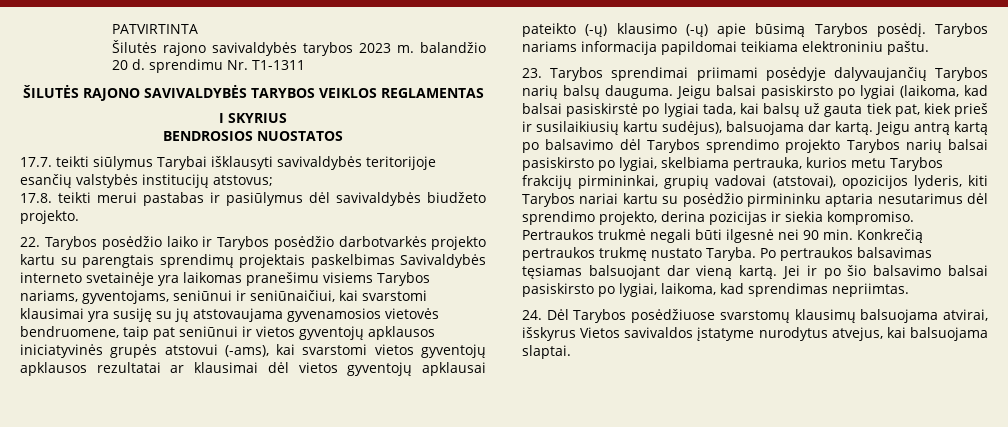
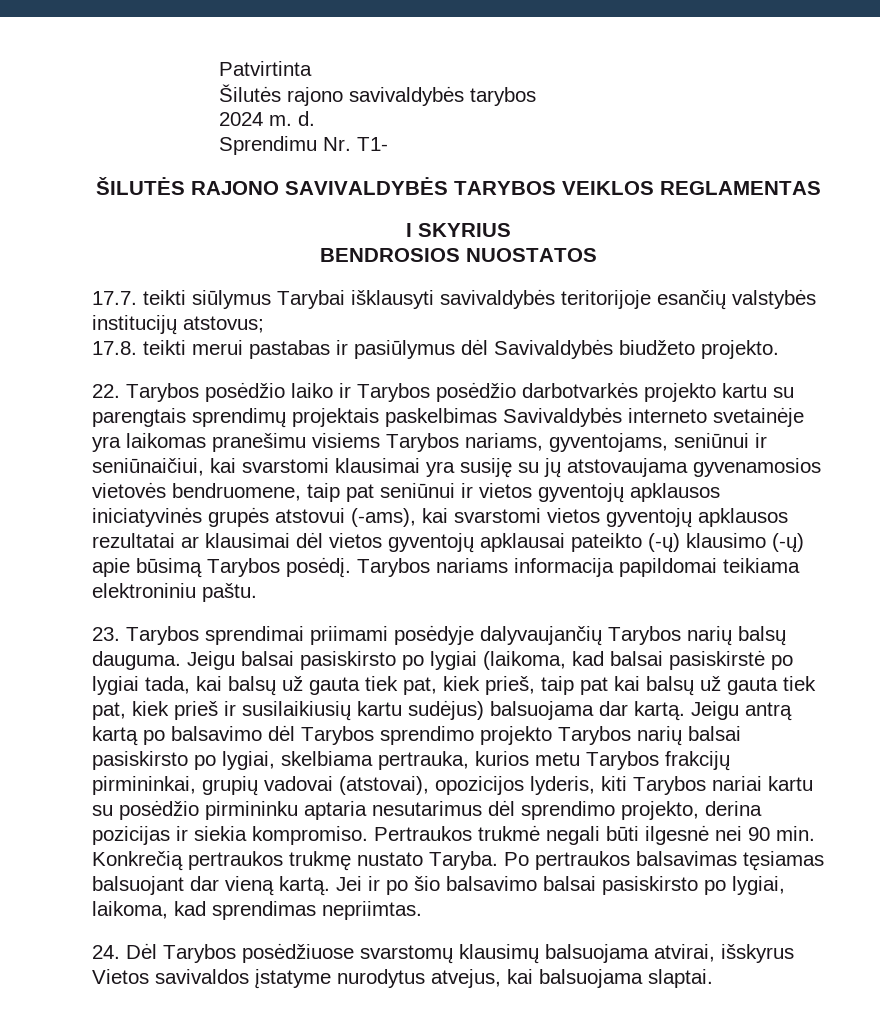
[111,24,198,34] PATVIRTINTA -> [219,61,313,76] Patvirtinta
[358,42,486,53] [111,59,305,73] 2023 m. balandžio 20 d. sprendimu Nr. T1-1311 -> [219,111,316,126] [219,136,389,155] // 2024 m. d. // Sprendimu Nr. T1-
[336,192,421,206] savivaldybės -> [494,339,613,359] Savivaldybės
(951, 108) none -> [485,676,816,696] [92,701,169,720] prieš, taip pat kai balsų už gauta tiek pat, kiek
[662,121,722,135] sudėjus), -> [408,700,484,720] sudėjus)

